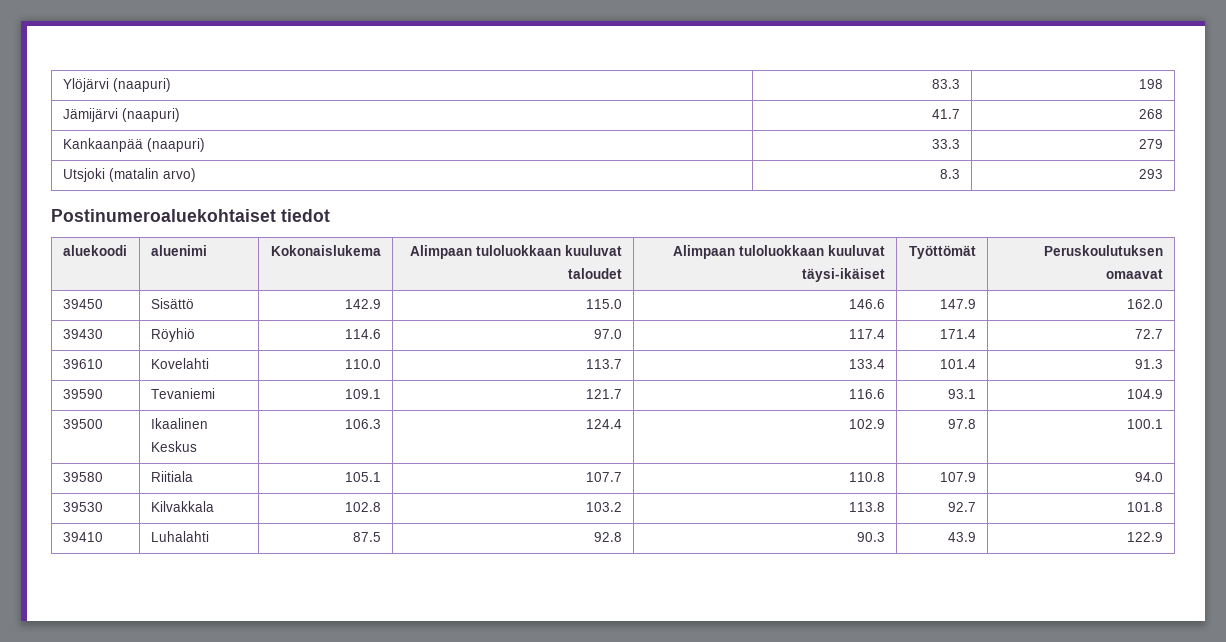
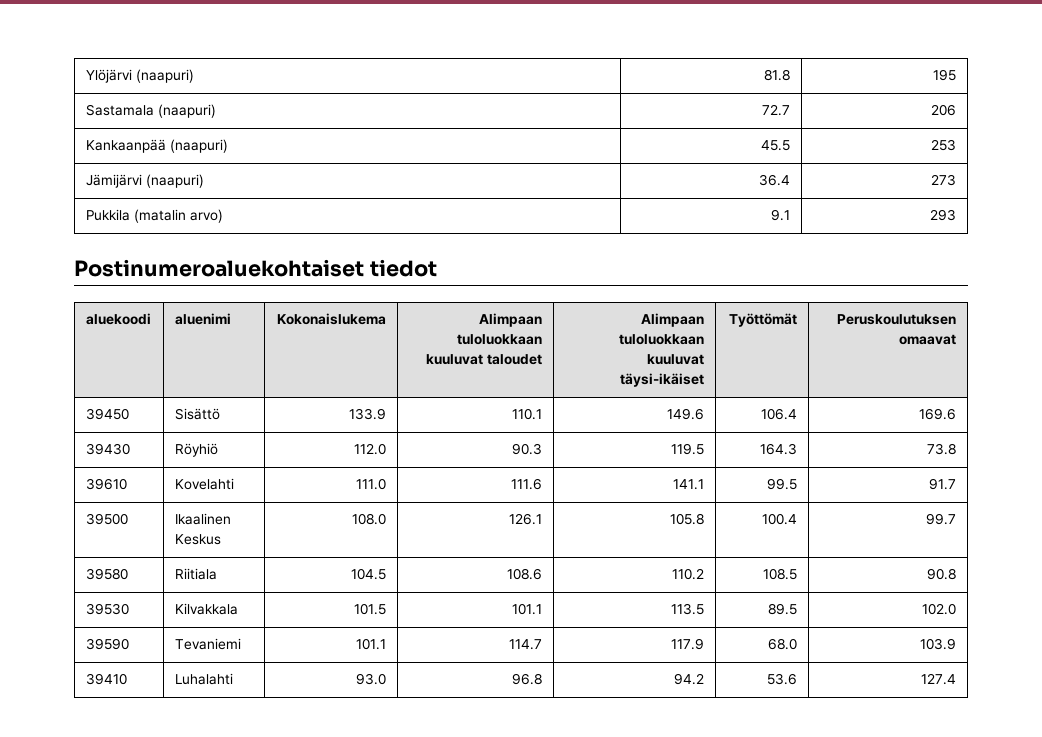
[932,79,961,89] [1139,79,1164,89] [62,108,180,122] [932,109,961,119] [1139,109,1164,119] [62,138,205,152] [932,139,961,149] [1139,139,1164,149] [62,168,105,182] 83.3 | 198 // Jämijärvi (naapuri) | 41.7 | 268 // Kankaanpää (naapuri) | 33.3 | 279 // Utsjoki -> [764,69,791,81] [933,69,957,81] [85,104,216,118] [762,104,791,116] [931,104,957,116] [85,139,228,153] [761,140,791,151] [931,139,957,151] [85,174,204,188] [759,174,791,186] [931,174,957,186] [85,209,130,221] 81.8 | 195 // Sastamala (naapuri) | 72.7 | 206 // Kankaanpää (naapuri) | 45.5 | 253 // Jämijärvi (naapuri) | 36.4 | 273 // Pukkila
[940,169,961,179] 8.3 -> [771,209,791,221] 9.1
[345,299,382,309] [586,299,623,309] [849,299,886,309] [940,299,977,309] [1127,299,1164,309] [62,329,103,339] [150,328,195,342] [345,329,382,339] [594,329,623,339] [849,329,886,339] [940,329,977,339] [1135,329,1164,339] [62,359,103,369] [150,358,209,369] [345,359,382,369] [586,359,623,369] [849,359,886,369] [940,359,977,369] [1135,359,1164,369] [62,389,103,399] [150,388,215,399] [345,389,382,399] [586,389,623,399] [849,389,886,399] [948,389,977,399] [1127,389,1164,399] [62,419,103,429] [150,418,208,429] [150,441,197,452] [345,419,382,429] [586,419,623,429] [849,419,886,429] [948,419,977,429] [1127,419,1164,429] [62,472,103,482] [150,471,193,482] [345,472,382,482] [586,472,623,482] [849,472,886,482] [940,472,977,482] [1135,472,1164,482] [62,502,103,512] [150,501,214,512] [345,502,382,512] [586,502,623,512] [849,502,886,512] [948,502,977,512] [1127,502,1164,512] [62,532,103,542] [150,531,209,542] [353,532,382,542] [594,532,623,542] [857,532,886,542] [948,532,977,542] [1127,532,1164,542] 142.9 | 115.0 | 146.6 | 147.9 | 162.0 // 39430 | Röyhiö | 114.6 | 97.0 | 117.4 | 171.4 | 72.7 // 39610 | Kovelahti | 110.0 | 113.7 | 133.4 | 101.4 | 91.3 // 39590 | Tevaniemi | 109.1 | 121.7 | 116.6 | 93.1 | 104.9 // 39500 | Ikaalinen Keskus | 106.3 | 124.4 | 102.9 | 97.8 | 100.1 // 39580 | Riitiala | 105.1 | 107.7 | 110.8 | 107.9 | 94.0 // 39530 | Kilvakkala | 102.8 | 103.2 | 113.8 | 92.7 | 101.8 // 39410 | Luhalahti | 87.5 | 92.8 | 90.3 | 43.9 | 122.9 -> [349,408,387,420] [512,408,543,420] [667,408,705,420] [761,408,798,420] [919,408,957,420] [85,443,130,455] [174,443,218,457] [354,443,387,455] [512,443,543,455] [671,443,705,455] [760,443,798,455] [927,443,957,455] [85,478,127,490] [174,478,234,490] [356,478,387,490] [511,478,543,490] [673,479,705,490] [767,478,798,490] [929,478,957,490] [85,513,128,525] [174,513,231,525] [174,534,221,545] [352,513,387,525] [509,513,543,525] [670,513,705,525] [762,513,798,525] [926,513,957,525] [85,568,128,580] [174,568,217,580] [351,568,387,580] [507,568,543,580] [672,568,705,580] [763,568,798,580] [927,568,957,580] [85,603,129,615] [174,603,238,615] [354,603,387,615] [512,603,543,615] [671,603,705,615] [768,603,798,615] [922,603,957,615] [85,638,129,650] [174,638,241,650] [356,638,387,650] [509,639,543,650] [671,638,705,650] [768,638,798,650] [920,638,957,650] [85,673,127,685] [174,673,233,685] [356,673,387,685] [512,673,543,685] [674,673,705,685] [767,673,798,685] [921,673,957,685] 133.9 | 110.1 | 149.6 | 106.4 | 169.6 // 39430 | Röyhiö | 112.0 | 90.3 | 119.5 | 164.3 | 73.8 // 39610 | Kovelahti | 111.0 | 111.6 | 141.1 | 99.5 | 91.7 // 39500 | Ikaalinen Keskus | 108.0 | 126.1 | 105.8 | 100.4 | 99.7 // 39580 | Riitiala | 104.5 | 108.6 | 110.2 | 108.5 | 90.8 // 39530 | Kilvakkala | 101.5 | 101.1 | 113.5 | 89.5 | 102.0 // 39590 | Tevaniemi | 101.1 | 114.7 | 117.9 | 68.0 | 103.9 // 39410 | Luhalahti | 93.0 | 96.8 | 94.2 | 53.6 | 127.4

